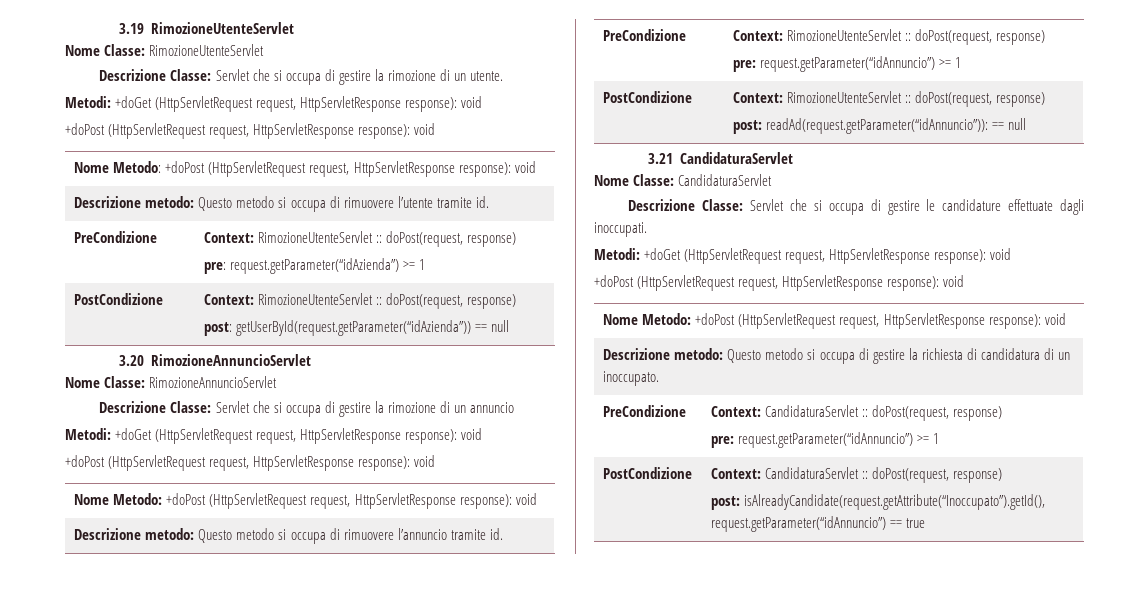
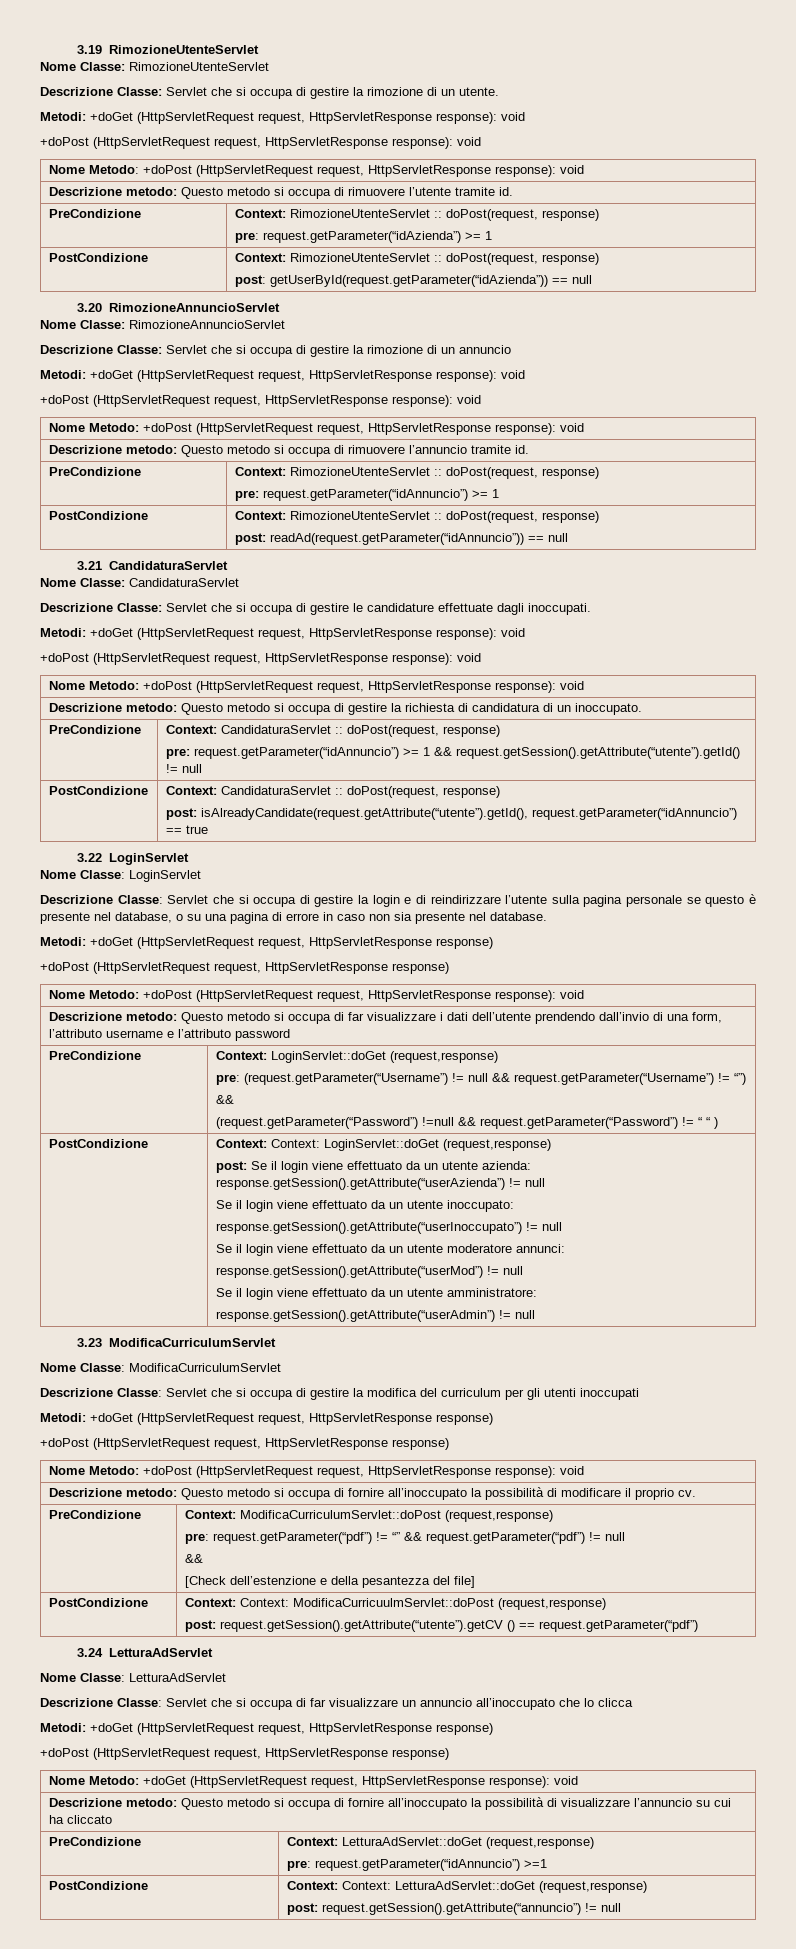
[766,118,989,134] readAd(request.getParameter(“idAnnuncio”)): -> [269,533,524,545] readAd(request.getParameter(“idAnnuncio”))
(940, 438) none -> [433,747,740,759] [165,764,202,773] && request.getSession().getAttribute(“utente”).getId() != null
[744,494,1046,510] isAlreadyCandidate(request.getAttribute(“Inoccupato”).getId(), -> [200,808,528,820] isAlreadyCandidate(request.getAttribute(“utente”).getId(),
(926, 523) none -> [77,853,189,865] [40,870,201,882] [40,894,757,907] [40,912,547,924] [40,937,493,949] [40,962,449,974] [48,990,584,1002] [48,1012,722,1024] [48,1029,290,1041] [48,1051,141,1060] [215,1051,498,1063] [215,1073,746,1085] [215,1095,234,1104] [215,1117,718,1129] [48,1139,148,1148] [215,1139,551,1151] [215,1161,531,1173] [215,1178,545,1190] [215,1200,514,1212] [215,1222,562,1234] [215,1244,565,1256] [215,1266,523,1278] [215,1288,537,1300] [215,1310,535,1322] [77,1338,276,1347] [40,1363,281,1372] [40,1388,639,1400] [40,1413,493,1425] [40,1438,449,1450] [48,1466,584,1478] [48,1487,696,1500] [48,1510,141,1519] [184,1510,553,1522] [184,1532,625,1544] [184,1554,203,1563] [184,1576,475,1588] [48,1598,148,1607] [184,1598,606,1610] [184,1620,698,1632] [77,1648,213,1657] [40,1673,226,1682] [40,1698,633,1710] [40,1723,493,1735] [40,1748,449,1760] [48,1776,578,1788] [48,1797,731,1810] [48,1815,112,1824] [48,1837,141,1846] [286,1837,594,1849] [286,1859,547,1871] [48,1881,148,1890] [286,1881,647,1893] [286,1903,621,1915] // 3.22 LoginServlet // Nome Classe: LoginServlet // Descrizione Classe: Servlet che si occupa di gestire la login e di reindirizzare l’utente sulla pagina personale se questo è presente nel database, o su una pagina di errore in caso non sia presente nel database. // Metodi: +doGet (HttpServletRequest request, HttpServletResponse response) // +doPost (HttpServletRequest request, HttpServletResponse response) // Nome Metodo: +doPost (HttpServletRequest request, HttpServletResponse response): void // Descrizione metodo: Questo metodo si occupa di far visualizzare i dati dell’utente prendendo dall’invio di una form, l’attributo username e l’attributo password // PreCondizione | Context: LoginServlet::doGet (request,response) // pre: (request.getParameter(“Username”) != null && request.getParameter(“Username”) != “”) // && // (request.getParameter(“Password”) !=null && request.getParameter(“Password”) != “ “ ) // PostCondizione | Context: Context: LoginServlet::doGet (request,response) // post: Se il login viene effettuato da un utente azienda: response.getSession().getAttribute(“userAzienda”) != null // Se il login viene effettuato da un utente inoccupato: // response.getSession().getAttribute(“userInoccupato”) != null // Se il login viene effettuato da un utente moderatore annunci: // response.getSession().getAttribute(“userMod”) != null // Se il login viene effettuato da un utente amministratore: // response.getSession().getAttribute(“userAdmin”) != null // 3.23 ModificaCurriculumServlet // Nome Classe: ModificaCurriculumServlet // Descrizione Classe: Servlet che si occupa di gestire la modifica del curriculum per gli utenti inoccupati // Metodi: +doGet (HttpServletRequest request, HttpServletResponse response) // +doPost (HttpServletRequest request, HttpServletResponse response) // Nome Metodo: +doPost (HttpServletRequest request, HttpServletResponse response): void // Descrizione metodo: Questo metodo si occupa di fornire all’inoccupato la possibilità di modificare il proprio cv. // PreCondizione | Context: ModificaCurriculumServlet::doPost (request,response) // pre: request.getParameter(“pdf”) != “” && request.getParameter(“pdf”) != null // && // [Check dell’estenzione e della pesantezza del file] // PostCondizione | Context: Context: ModificaCurricuulmServlet::doPost (request,response) // post: request.getSession().getAttribute(“utente”).getCV () == request.getParameter(“pdf”) // 3.24 LetturaAdServlet // Nome Classe: LetturaAdServlet // Descrizione Classe: Servlet che si occupa di far visualizzare un annuncio all’inoccupato che lo clicca // Metodi: +doGet (HttpServletRequest request, HttpServletResponse response) // +doPost (HttpServletRequest request, HttpServletResponse response) // Nome Metodo: +doGet (HttpServletRequest request, HttpServletResponse response): void // Descrizione metodo: Questo metodo si occupa di fornire all’inoccupato la possibilità di visualizzare l’annuncio su cui ha cliccato // PreCondizione | Context: LetturaAdServlet::doGet (request,response) // pre: request.getParameter(“idAnnuncio”) >=1 // PostCondizione | Context: Context: LetturaAdServlet::doGet (request,response) // post: request.getSession().getAttribute(“annuncio”) != null

